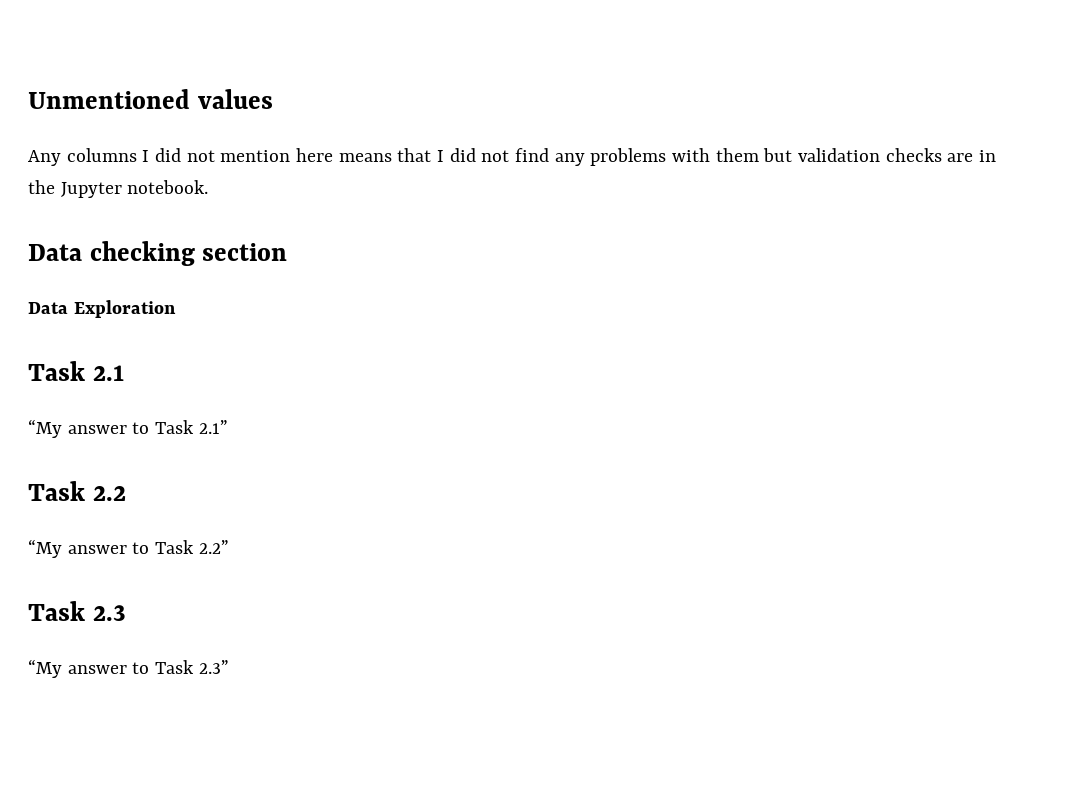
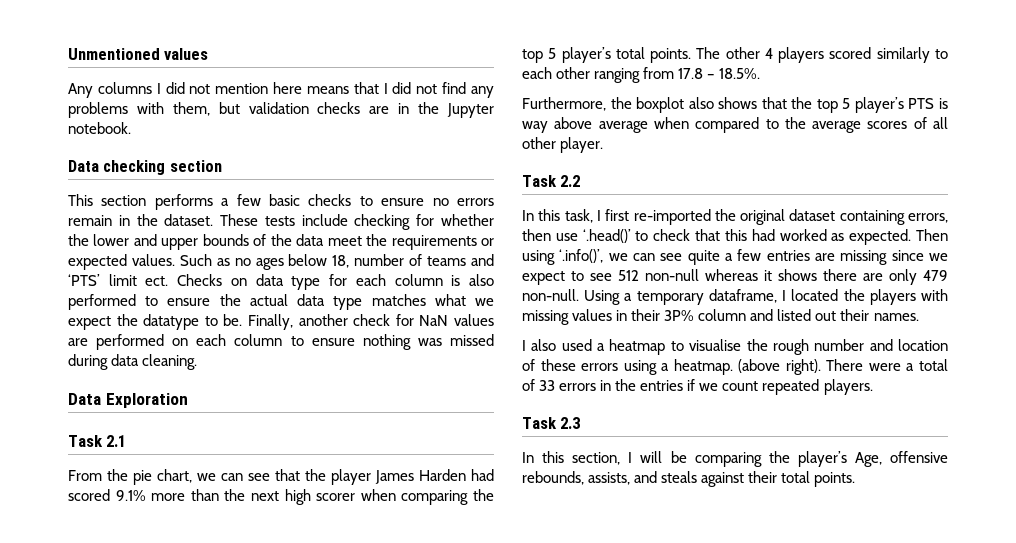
[715,148,759,162] them -> [172,102,210,116] them,
[28,300,176,318] [28,361,124,381] [28,419,228,438] [28,481,126,501] [28,539,229,558] [28,601,126,621] [28,659,229,678] Data Exploration // Task 2.1 // “My answer to Task 2.1” // Task 2.2 // “My answer to Task 2.2” // Task 2.3 // “My answer to Task 2.3” -> [68,194,494,210] [68,214,494,230] [68,234,494,250] [68,254,495,270] [68,274,495,290] [68,294,495,310] [68,314,495,330] [68,334,494,350] [68,354,198,370] [68,393,188,408] [68,435,127,447] [68,469,494,485] [68,489,494,505] [522,47,948,63] [522,67,761,83] [522,97,948,113] [522,117,948,133] [522,137,604,153] [522,175,581,187] [522,209,948,225] [522,229,948,245] [522,249,948,265] [522,269,948,285] [522,289,948,305] [522,309,919,325] [522,339,948,355] [522,359,949,375] [522,379,873,395] [522,417,581,429] [522,451,948,467] [522,471,856,487] This section performs a few basic checks to ensure no errors remain in the dataset. These tests include checking for whether the lower and upper bounds of the data meet the requirements or expected values. Such as no ages below 18, number of teams and ‘PTS’ limit ect. Checks on data type for each column is also performed to ensure the actual data type matches what we expect the datatype to be. Finally, another check for NaN values are performed on each column to ensure nothing was missed during data cleaning. // Data Exploration // Task 2.1 // From the pie chart, we can see that the player James Harden had scored 9.1% more than the next high scorer when comparing the top 5 player’s total points. The other 4 players scored similarly to each other ranging from 17.8 – 18.5%. // Furthermore, the boxplot also shows that the top 5 player’s PTS is way above average when compared to the average scores of all other player. // Task 2.2 // In this task, I first re-imported the original dataset containing errors, then use ‘.head()’ to check that this had worked as expected. Then using ‘.info()’, we can see quite a few entries are missing since we expect to see 512 non-null whereas it shows there are only 479 non-null. Using a temporary dataframe, I located the players with missing values in their 3P% column and listed out their names. // I also used a heatmap to visualise the rough number and location of these errors using a heatmap. (above right). There were a total of 33 errors in the entries if we count repeated players. // Task 2.3 // In this section, I will be comparing the player’s Age, offensive rebounds, assists, and steals against their total points.

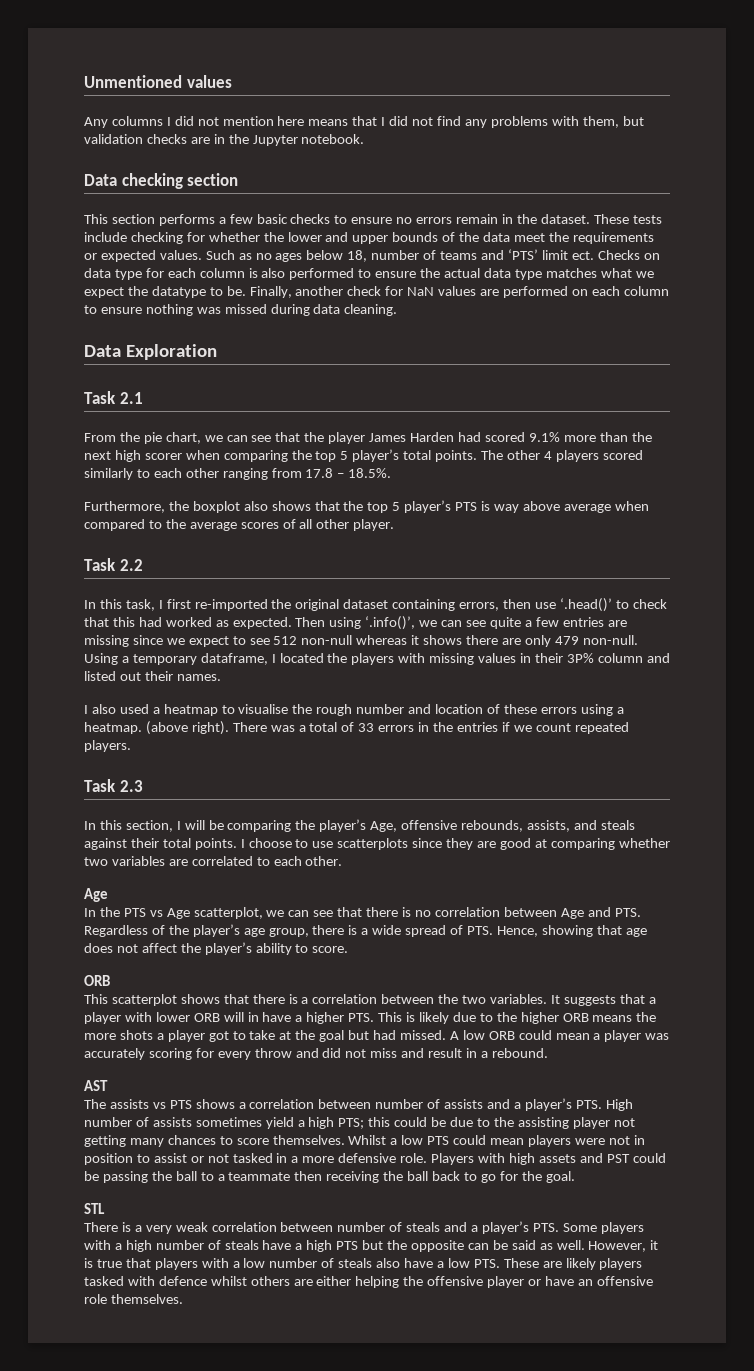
[868,363,901,371] were -> [270,725,295,732] was
(856, 479) none -> [240,838,670,850] [84,856,343,866] [84,888,108,902] [84,907,641,919] [84,924,647,937] [84,942,349,955] [84,975,110,986] [84,994,656,1006] [84,1012,657,1024] [84,1030,670,1042] [84,1048,548,1060] [84,1080,108,1091] [84,1098,633,1111] [84,1117,635,1129] [84,1135,645,1147] [84,1153,666,1165] [84,1171,575,1183] [84,1203,105,1214] [84,1221,644,1234] [84,1240,659,1252] [84,1258,643,1270] [84,1276,653,1288] [84,1294,183,1304] I choose to use scatterplots since they are good at comparing whether two variables are correlated to each other. // Age // In the PTS vs Age scatterplot, we can see that there is no correlation between Age and PTS. Regardless of the player’s age group, there is a wide spread of PTS. Hence, showing that age does not affect the player’s ability to score. // ORB // This scatterplot shows that there is a correlation between the two variables. It suggests that a player with lower ORB will in have a higher PTS. This is likely due to the higher ORB means the more shots a player got to take at the goal but had missed. A low ORB could mean a player was accurately scoring for every throw and did not miss and result in a rebound. // AST // The assists vs PTS shows a correlation between number of assists and a player’s PTS. High number of assists sometimes yield a high PTS; this could be due to the assisting player not getting many chances to score themselves. Whilst a low PTS could mean players were not in position to assist or not tasked in a more defensive role. Players with high assets and PST could be passing the ball to a teammate then receiving the ball back to go for the goal. // STL // There is a very weak correlation between number of steals and a player’s PTS. Some players with a high number of steals have a high PTS but the opposite can be said as well. However, it is true that players with a low number of steals also have a low PTS. These are likely players tasked with defence whilst others are either helping the offensive player or have an offensive role themselves.

